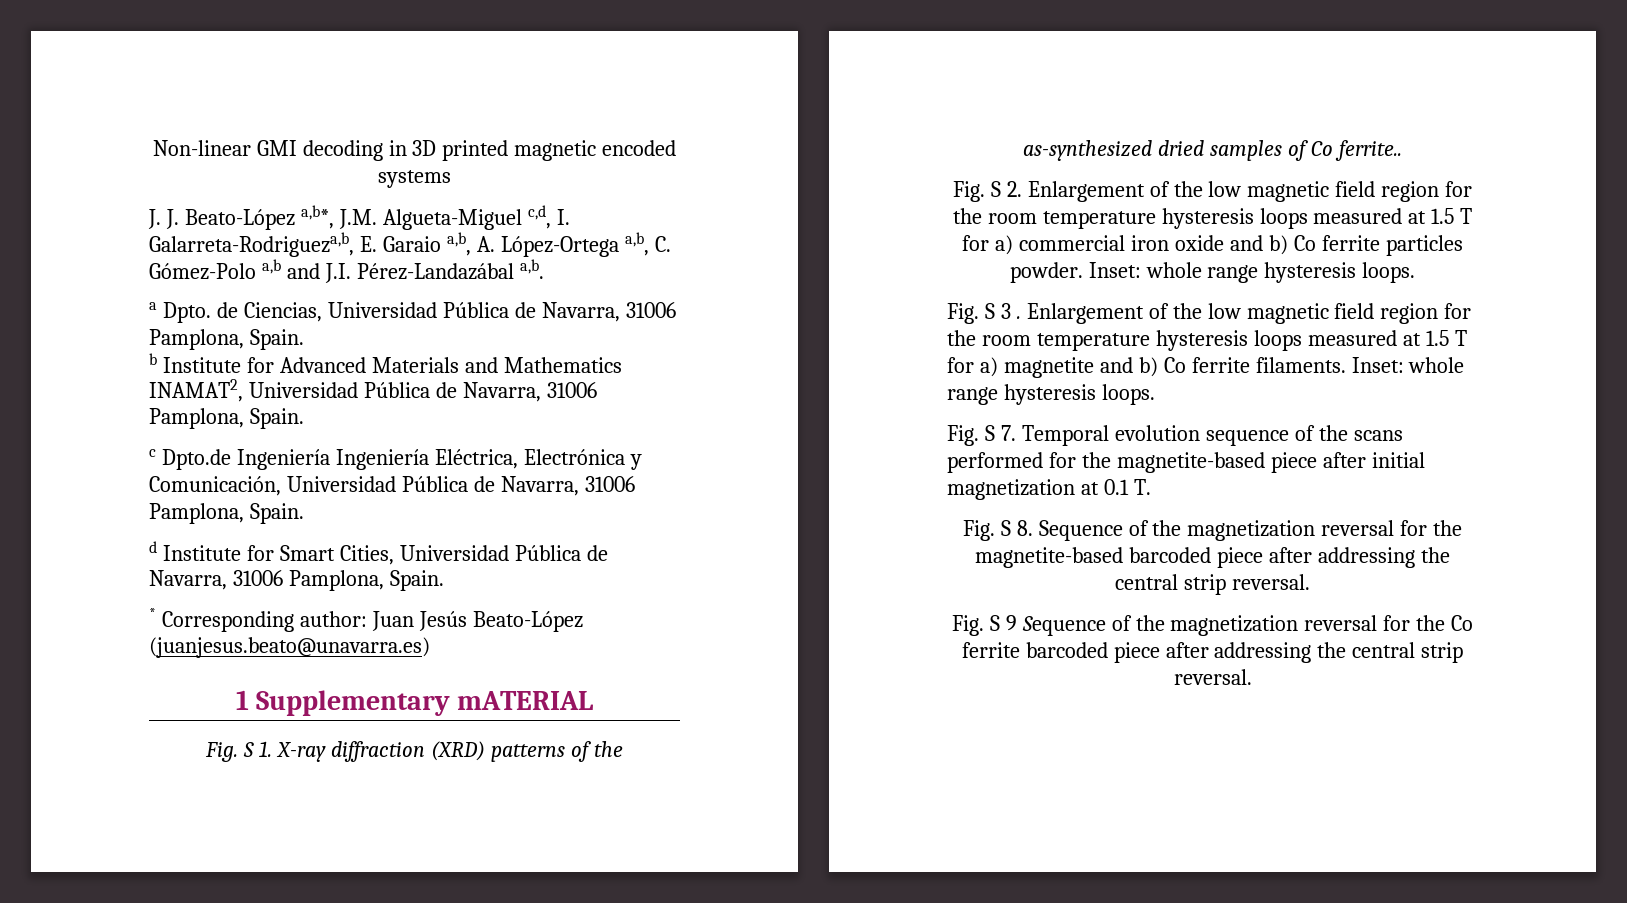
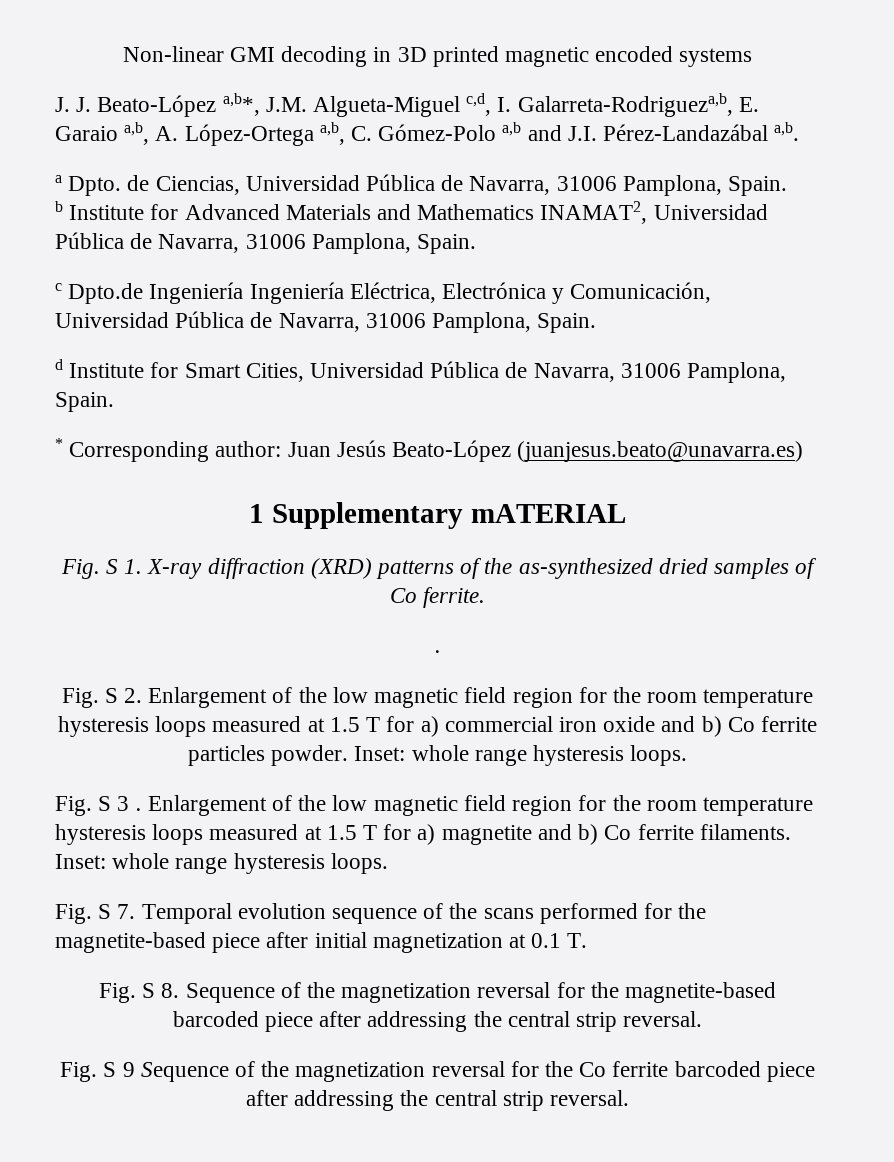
[1334,140,1402,161] ferrite.. -> [423,587,486,608] [434,650,441,653] ferrite. // .

